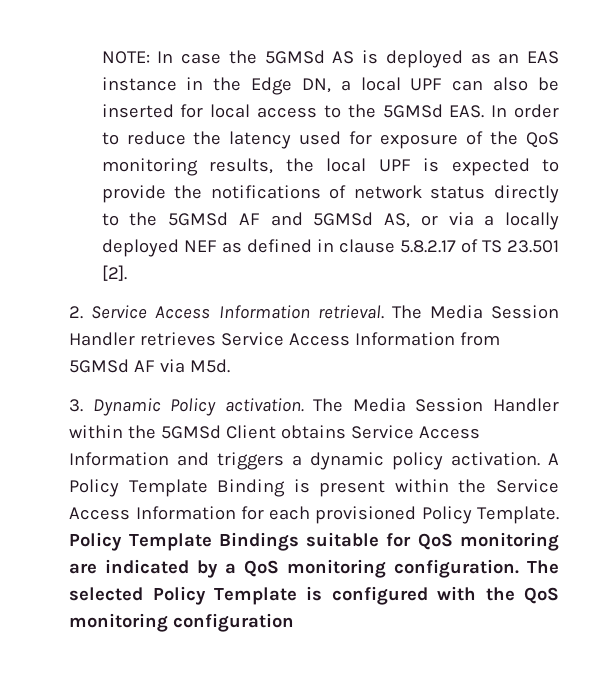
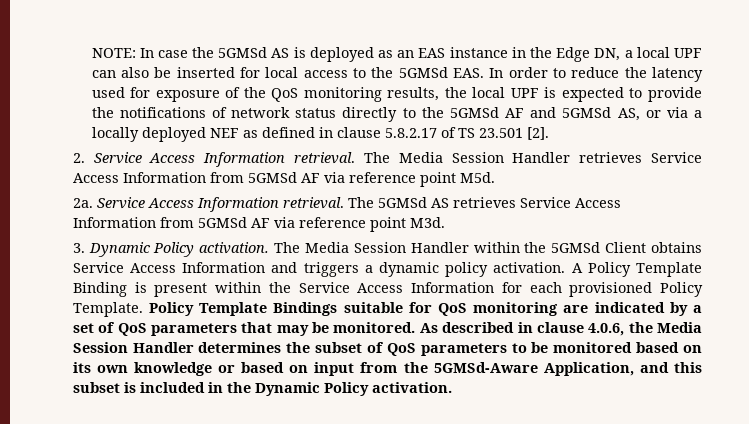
(186, 366) none -> [348,172,456,187] reference point
(231, 366) none -> [72,197,621,212] [72,217,445,232] // 2a. Service Access Information retrieval. The 5GMSd AS retrieves Service Access Information from 5GMSd AF via reference point M3d.
[244,559,559,578] [69,586,559,605] [69,613,295,632] QoS monitoring configuration. The selected Policy Template is configured with the QoS monitoring configuration -> [72,322,703,336] [72,342,702,356] [72,362,702,376] [72,382,452,396] set of QoS parameters that may be monitored. As described in clause 4.0.6, the Media Session Handler determines the subset of QoS parameters to be monitored based on its own knowledge or based on input from the 5GMSd-Aware Application, and this subset is included in the Dynamic Policy activation.

